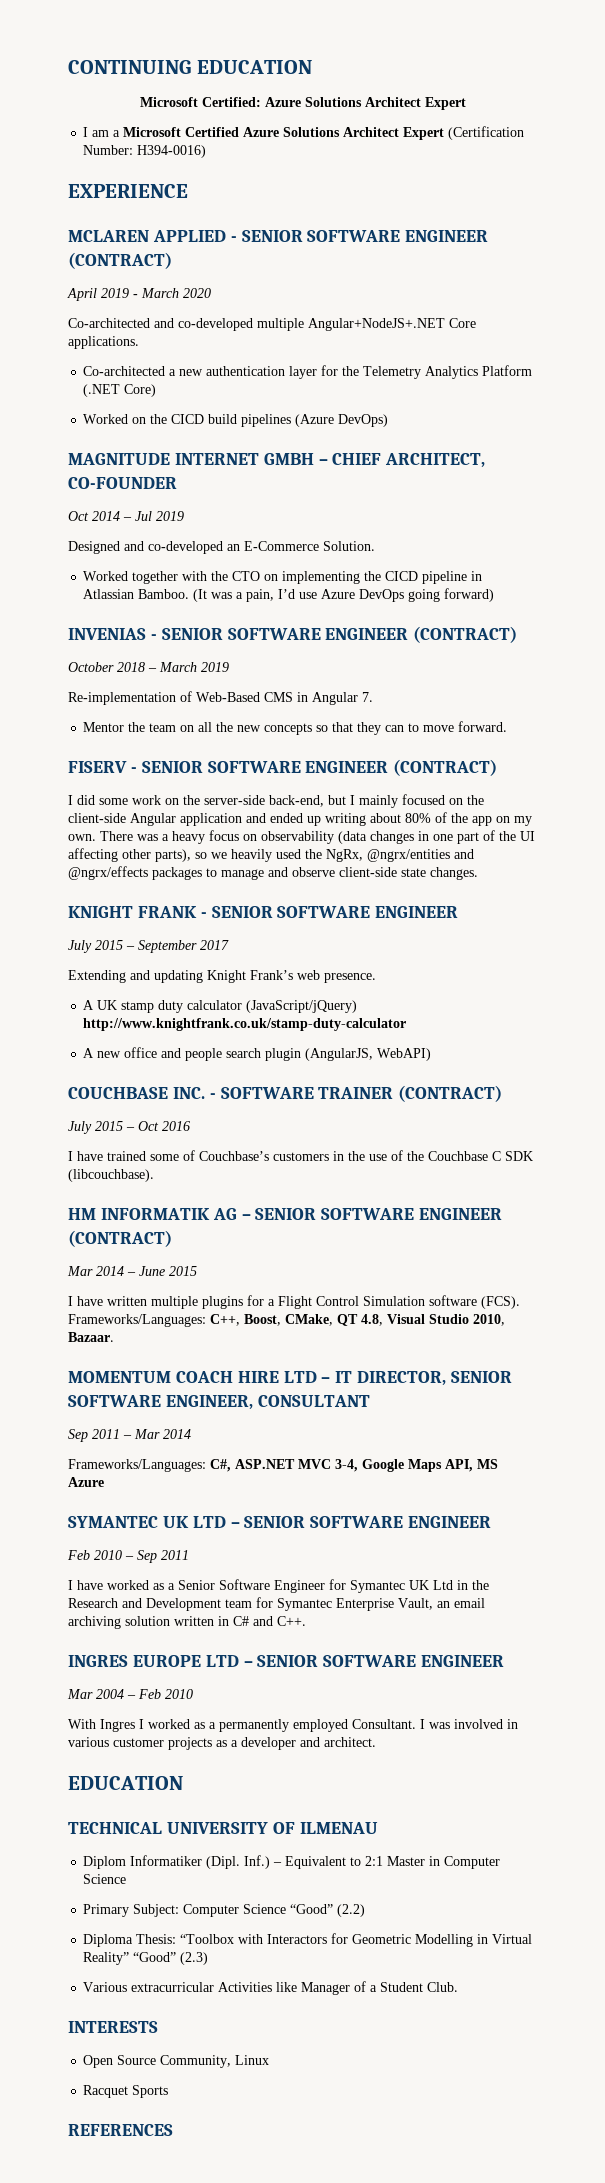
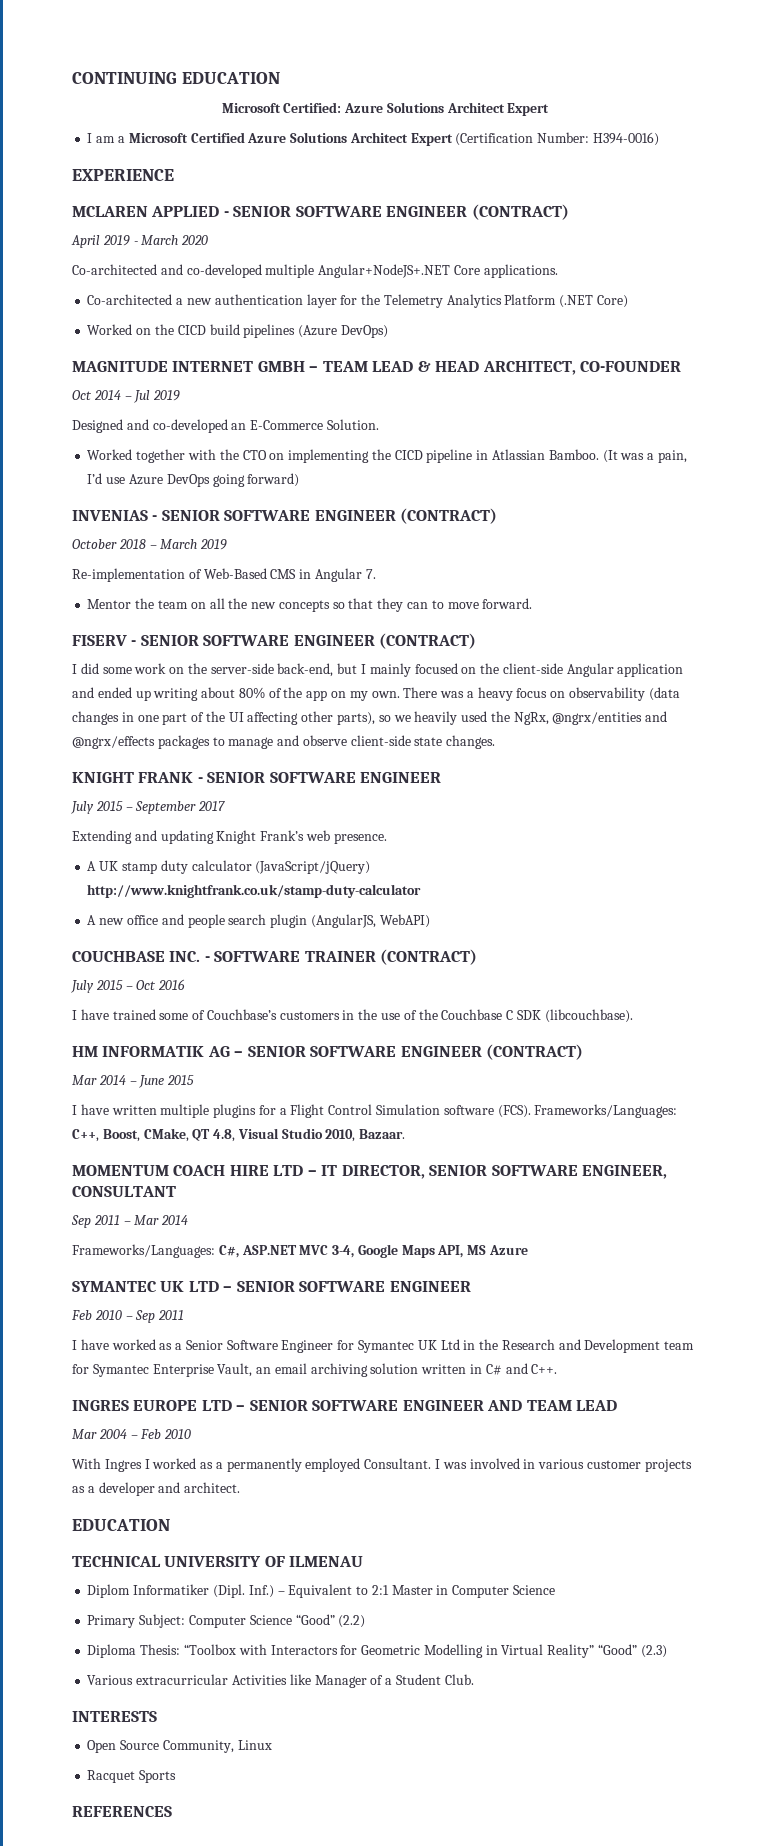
[332,453,382,465] CHIEF -> [322,361,480,372] TEAM LEAD & HEAD
(505, 1661) none -> [487,1400,618,1411] AND TEAM LEAD

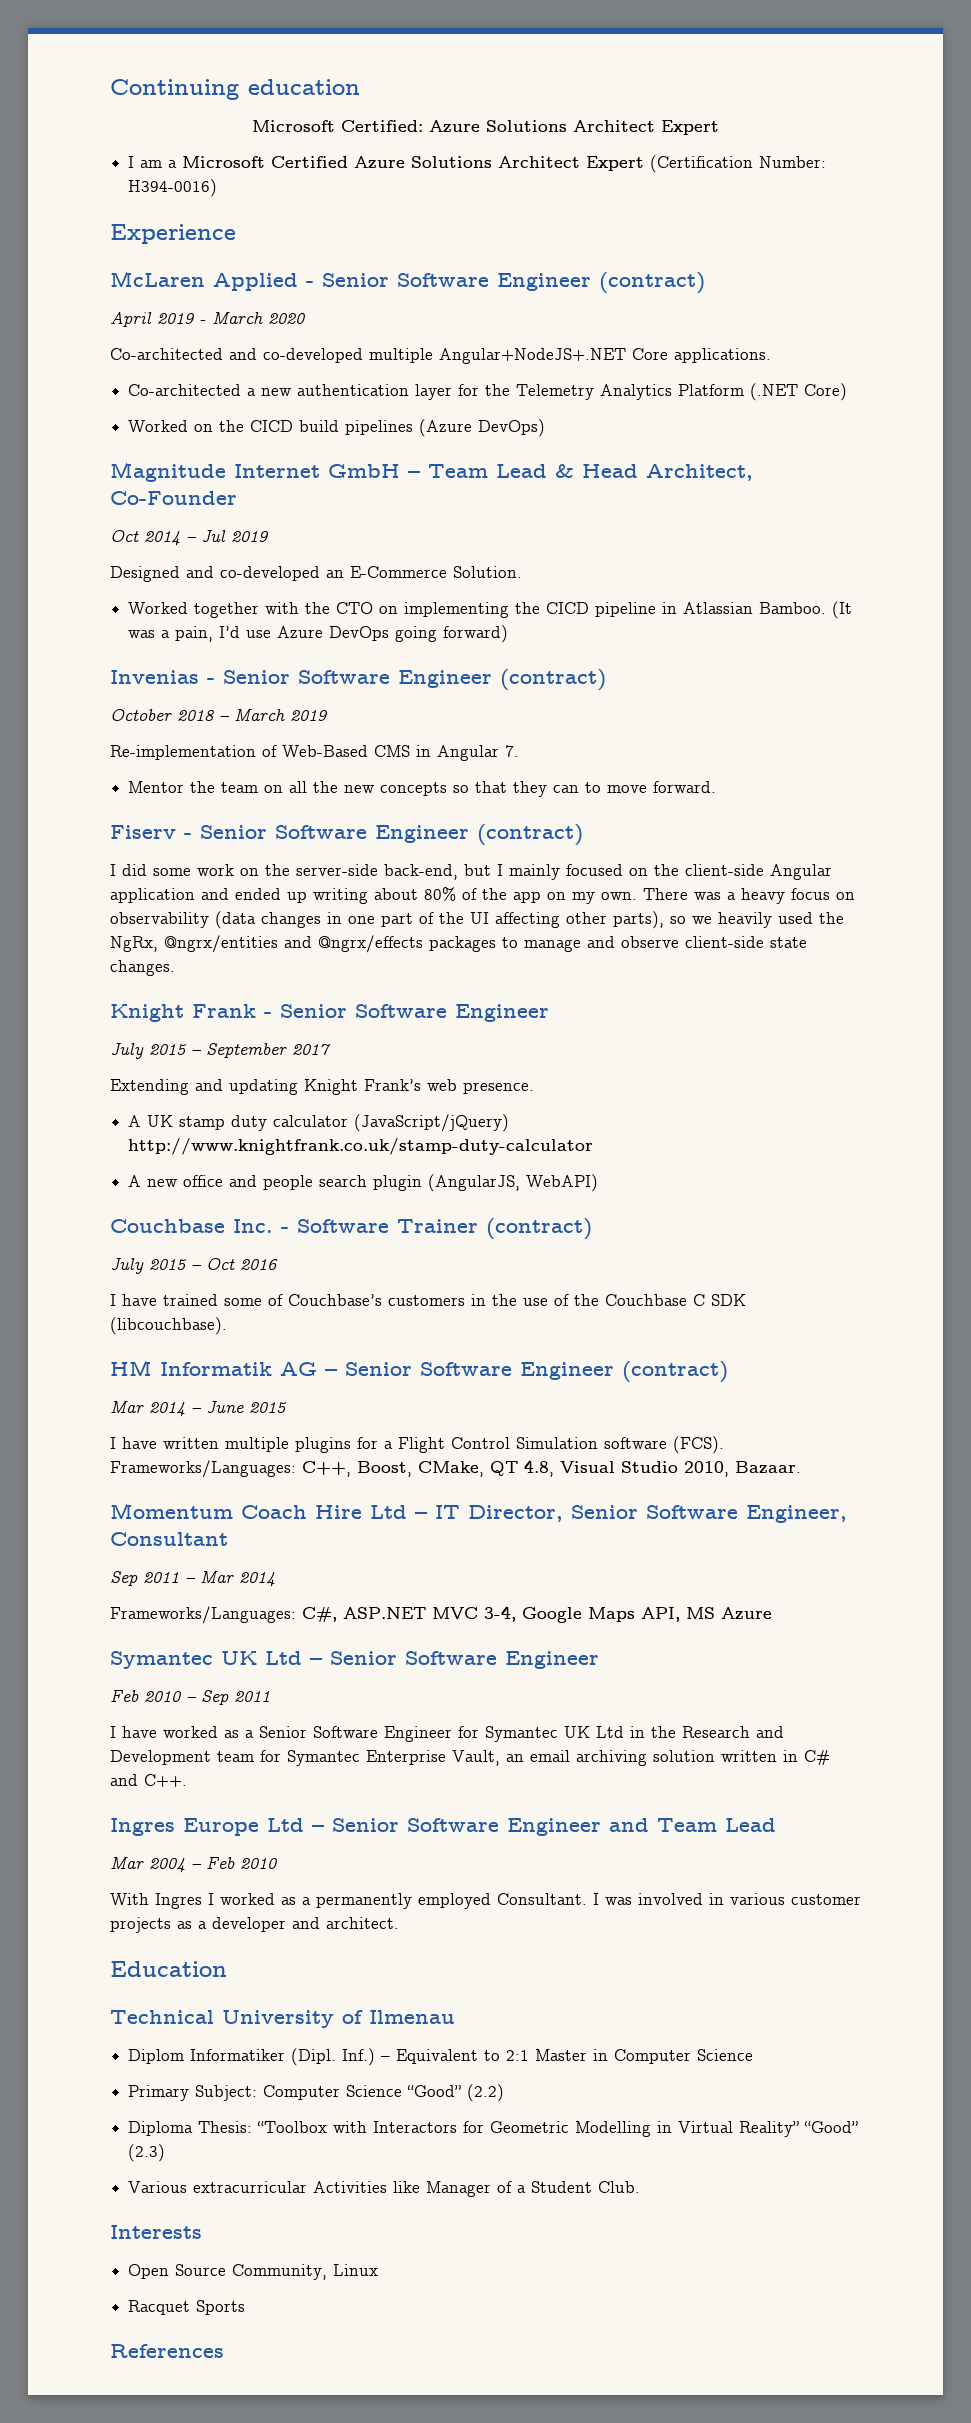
[72,72,280,84] CONTINUING EDUCATION -> [110,79,360,100] Continuing education
[72,169,174,181] [72,204,569,220] EXPERIENCE // MCLAREN APPLIED - SENIOR SOFTWARE ENGINEER (CONTRACT) -> [110,224,236,244] [110,271,705,294] Experience // McLaren Applied - Senior Software Engineer (contract)
[72,361,682,375] MAGNITUDE INTERNET GMBH – TEAM LEAD & HEAD ARCHITECT, CO-FOUNDER -> [110,462,753,482] [110,491,237,505] Magnitude Internet GmbH – Team Lead & Head Architect, Co-Founder
[72,508,498,524] INVENIAS - SENIOR SOFTWARE ENGINEER (CONTRACT) -> [110,669,606,691] Invenias - Senior Software Engineer (contract)
[72,633,477,649] FISERV - SENIOR SOFTWARE ENGINEER (CONTRACT) -> [110,824,583,846] Fiserv - Senior Software Engineer (contract)
[72,772,442,783] KNIGHT FRANK - SENIOR SOFTWARE ENGINEER -> [110,1004,549,1022] Knight Frank - Senior Software Engineer
[72,949,478,965] COUCHBASE INC. - SOFTWARE TRAINER (CONTRACT) -> [110,1218,592,1240] Couchbase Inc. - Software Trainer (contract)
[102,1046,205,1057] INFORMATIK -> [160,1362,272,1376] Informatik
[247,1044,584,1060] SENIOR SOFTWARE ENGINEER (CONTRACT) -> [345,1361,728,1383] Senior Software Engineer (contract)
[72,1165,668,1179] [72,1186,176,1197] MOMENTUM COACH HIRE LTD – IT DIRECTOR, SENIOR SOFTWARE ENGINEER, CONSULTANT -> [110,1503,847,1523] [110,1532,228,1546] Momentum Coach Hire Ltd – IT Director, Senior Software Engineer, Consultant
[72,1281,471,1292] SYMANTEC UK LTD – SENIOR SOFTWARE ENGINEER -> [110,1651,599,1669] Symantec UK Ltd – Senior Software Engineer
[72,1400,618,1411] INGRES EUROPE LTD – SENIOR SOFTWARE ENGINEER AND TEAM LEAD -> [110,1818,776,1836] Ingres Europe Ltd – Senior Software Engineer and Team Lead
[72,1519,170,1531] [72,1556,364,1567] EDUCATION // TECHNICAL UNIVERSITY OF ILMENAU -> [110,1961,227,1977] [110,2010,455,2028] Education // Technical University of Ilmenau
[72,1711,157,1722] INTERESTS -> [110,2225,202,2239] Interests
[72,1806,172,1817] REFERENCES -> [110,2344,224,2358] References

